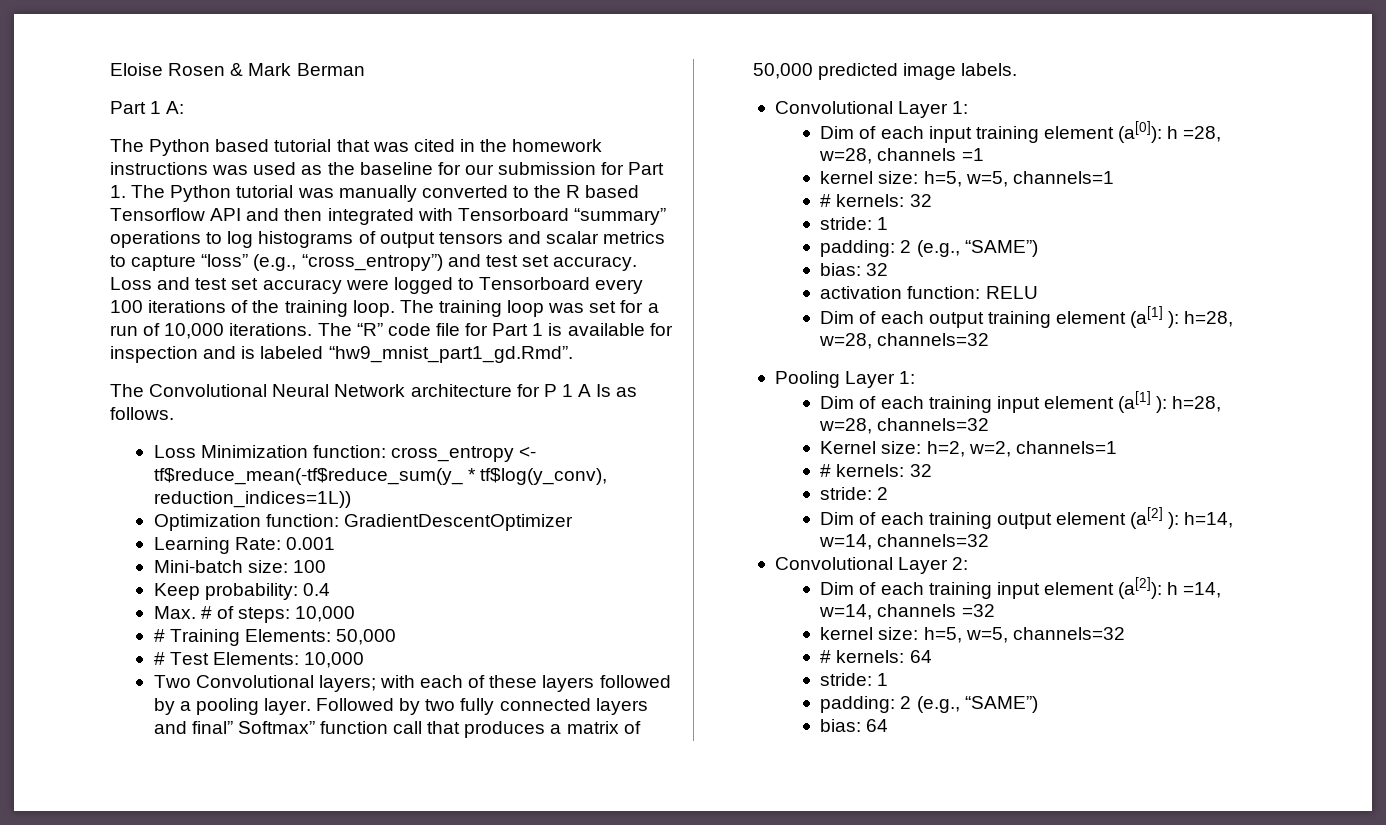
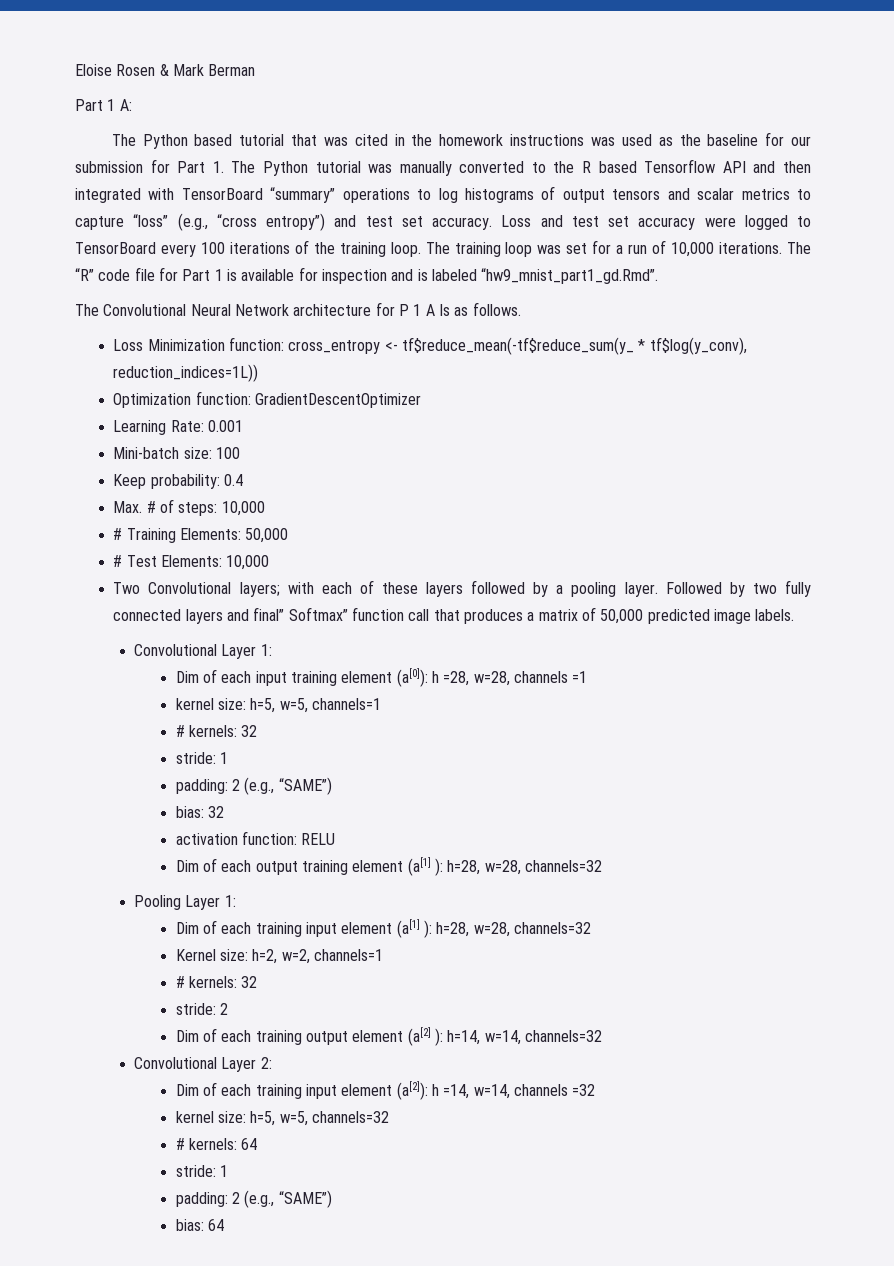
[457,208,569,221] Tensorboard -> [181,188,263,200] TensorBoard
[301,254,443,271] “cross_entropy”) -> [216,213,325,231] “cross entropy”)
[479,277,591,290] Tensorboard -> [75,242,156,254] TensorBoard

